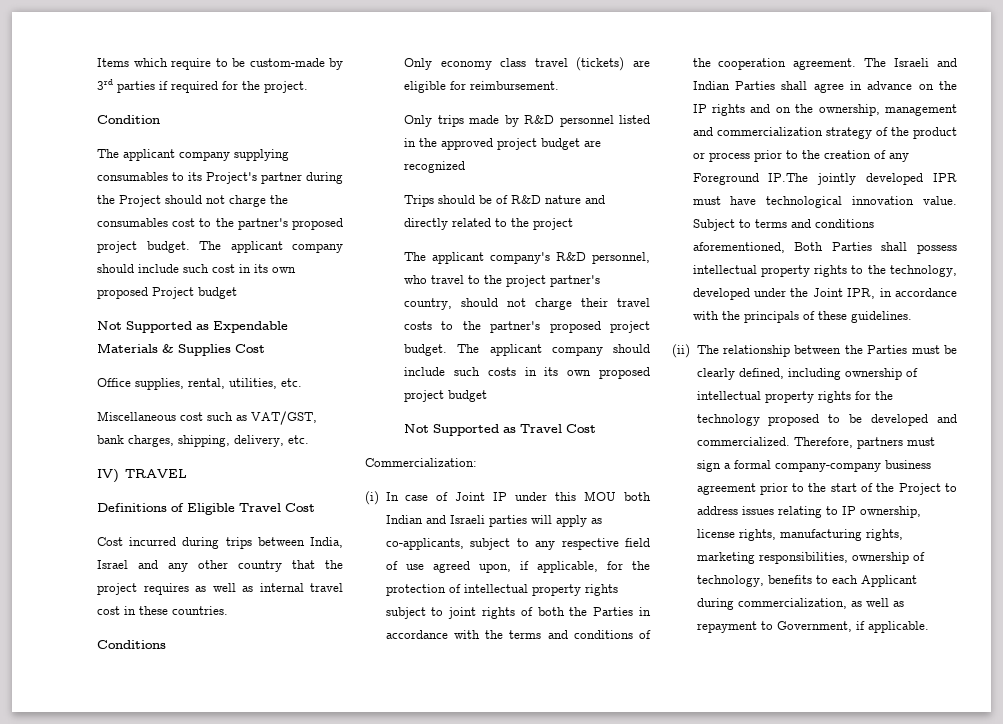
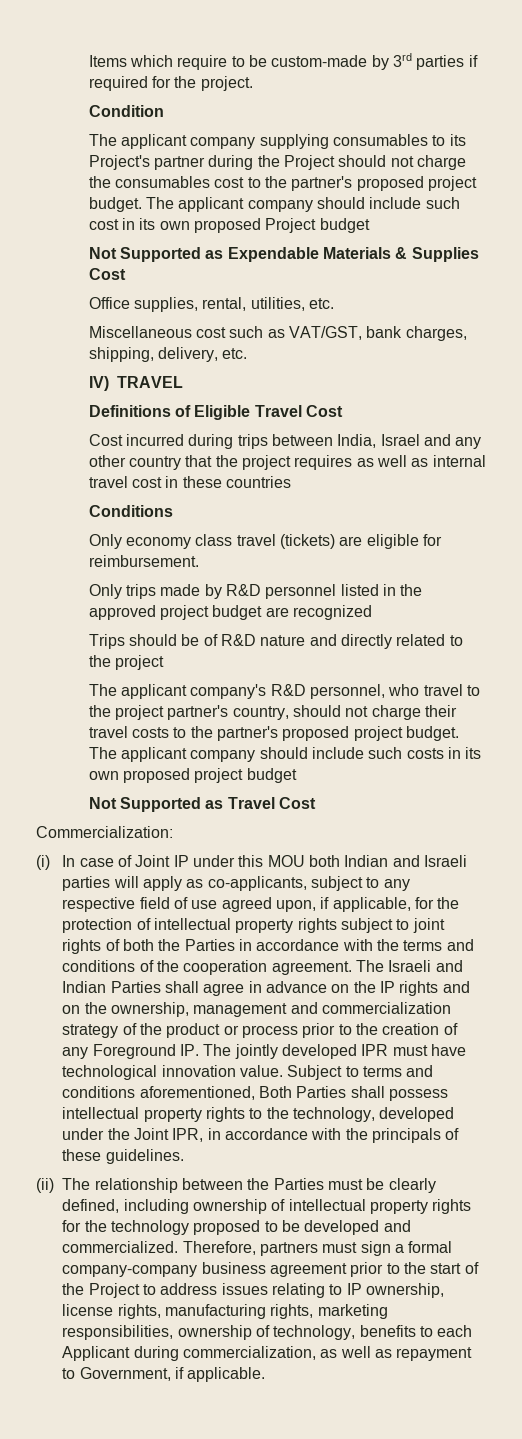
[171,606,228,615] countries. -> [225,476,291,488] countries
[768,173,809,182] IP.The -> [179,1044,232,1056] IP. The

